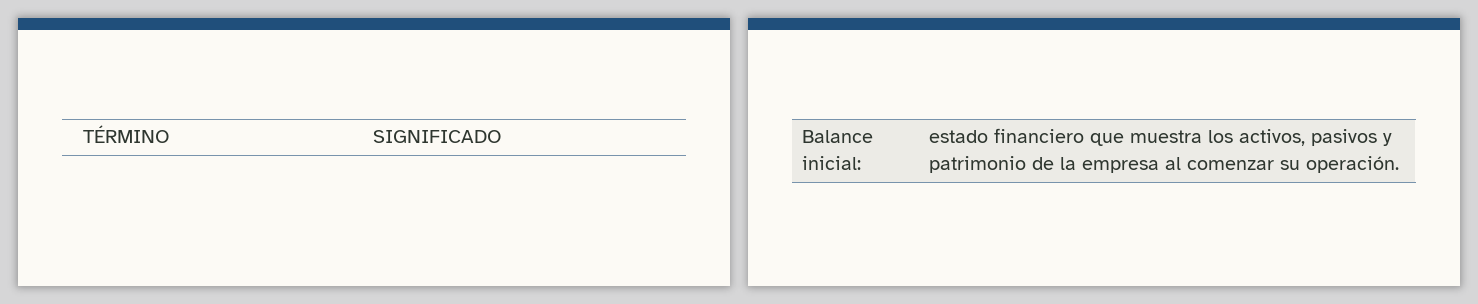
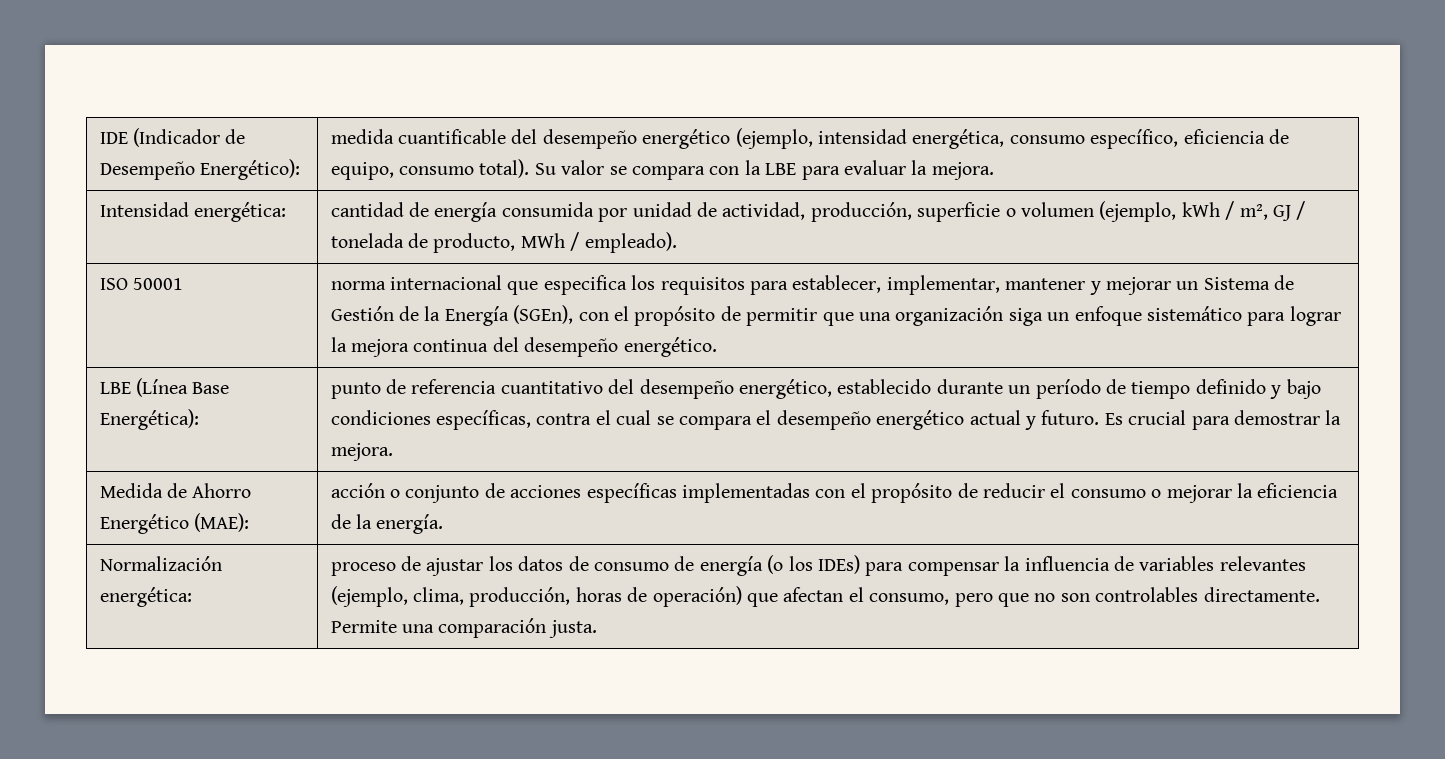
[82,125,170,143] [373,130,502,143] [802,130,874,143] [802,156,862,170] [929,128,1393,146] [929,156,1400,173] TÉRMINO | SIGNIFICADO // Balance inicial: | estado financiero que muestra los activos, pasivos y patrimonio de la empresa al comenzar su operación. -> [99,128,246,147] [99,159,301,180] [330,128,1290,149] [330,159,994,180] [99,202,287,222] [330,201,1306,222] [330,232,677,253] [99,278,184,290] [330,275,1295,295] [330,305,1341,326] [330,337,717,357] [99,378,230,397] [99,409,199,430] [330,379,1321,399] [330,410,1342,430] [330,443,393,461] [99,483,252,498] [99,513,250,534] [330,483,1339,503] [330,514,444,534] [99,556,222,571] [99,587,192,607] [330,555,1306,576] [330,586,1320,607] [330,618,597,638] IDE (Indicador de Desempeño Energético): | medida cuantificable del desempeño energético (ejemplo, intensidad energética, consumo específico, eficiencia de equipo, consumo total). Su valor se compara con la LBE para evaluar la mejora. // Intensidad energética: | cantidad de energía consumida por unidad de actividad, producción, superficie o volumen (ejemplo, kWh / m², GJ / tonelada de producto, MWh / empleado). // ISO 50001 | norma internacional que especifica los requisitos para establecer, implementar, mantener y mejorar un Sistema de Gestión de la Energía (SGEn), con el propósito de permitir que una organización siga un enfoque sistemático para lograr la mejora continua del desempeño energético. // LBE (Línea Base Energética): | punto de referencia cuantitativo del desempeño energético, establecido durante un período de tiempo definido y bajo condiciones específicas, contra el cual se compara el desempeño energético actual y futuro. Es crucial para demostrar la mejora. // Medida de Ahorro Energético (MAE): | acción o conjunto de acciones específicas implementadas con el propósito de reducir el consumo o mejorar la eficiencia de la energía. // Normalización energética: | proceso de ajustar los datos de consumo de energía (o los IDEs) para compensar la influencia de variables relevantes (ejemplo, clima, producción, horas de operación) que afectan el consumo, pero que no son controlables directamente. Permite una comparación justa.

